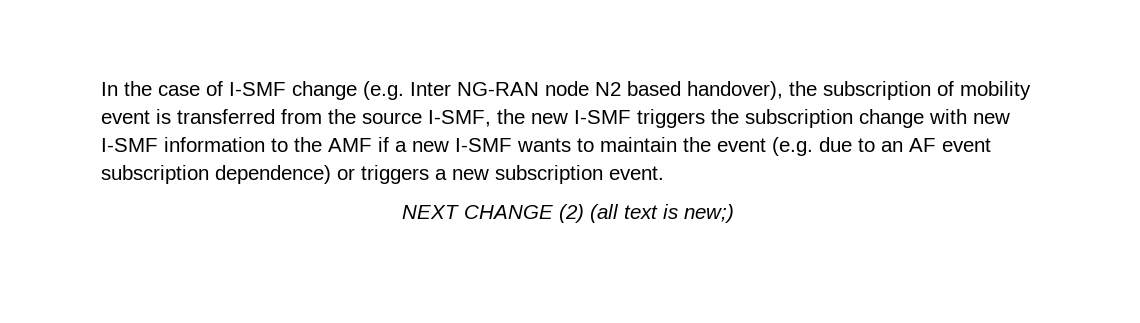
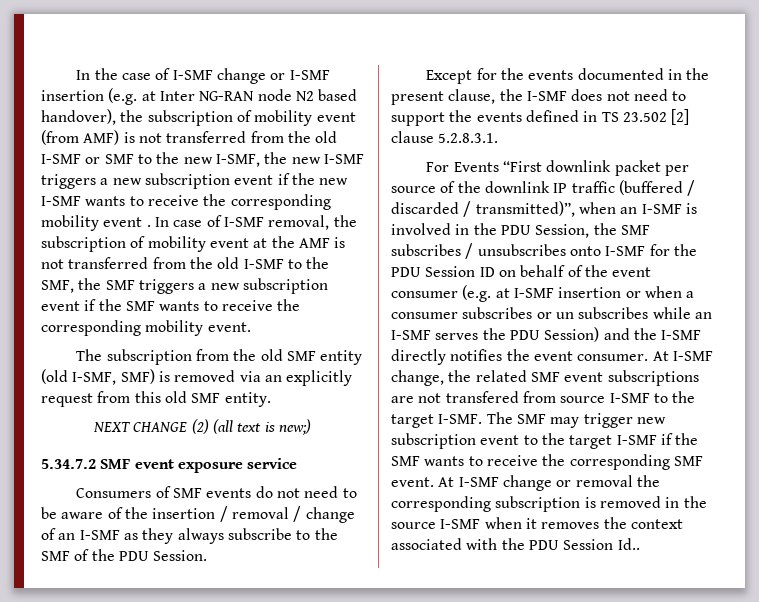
[363,81,404,100] (e.g. -> [270,70,330,80] [41,88,156,105] or I-SMF insertion (e.g. at
[156,109,422,124] is transferred from the source -> [41,130,338,145] [41,152,213,164] (from AMF) is not transferred from the old I-SMF or SMF to the new
[711,109,1010,128] [101,137,991,156] [101,165,664,184] the subscription change with new I-SMF information to the AMF if a new I-SMF wants to maintain the event (e.g. due to an AF event subscription dependence) or triggers a new subscription event. -> [100,173,349,189] [41,194,331,210] [41,215,357,231] [41,236,346,252] [41,257,330,269] [41,278,328,294] [41,299,301,311] [41,320,251,336] [76,349,363,365] [41,369,353,386] [41,391,271,407] a new subscription event if the new I-SMF wants to receive the corresponding mobility event . In case of I-SMF removal, the subscription of mobility event at the AMF is not transferred from the old I-SMF to the SMF, the SMF triggers a new subscription event if the SMF wants to receive the corresponding mobility event. // The subscription from the old SMF entity (old I-SMF, SMF) is removed via an explicitly request from this old SMF entity.
(734, 213) none -> [41,458,298,473] [76,486,357,498] [41,506,355,523] [41,528,338,544] [41,549,208,561] [426,68,710,84] [391,89,687,105] [391,109,690,126] [391,131,499,143] [426,160,689,176] [391,180,696,196] [391,201,697,217] [391,223,650,238] [391,243,697,259] [391,265,652,277] [391,285,695,302] [391,307,712,319] [391,327,702,342] [391,349,713,365] [391,370,699,386] [391,391,696,403] [391,412,666,428] [391,433,699,449] [391,454,703,470] [391,475,660,491] [391,496,707,512] [391,517,683,529] [391,538,640,550] // 5.34.7.2 SMF event exposure service // Consumers of SMF events do not need to be aware of the insertion / removal / change of an I-SMF as they always subscribe to the SMF of the PDU Session. // Except for the events documented in the present clause, the I-SMF does not need to support the events defined in TS 23.502 [2] clause 5.2.8.3.1. // For Events “First downlink packet per source of the downlink IP traffic (buffered / discarded / transmitted)”, when an I-SMF is involved in the PDU Session, the SMF subscribes / unsubscribes onto I-SMF for the PDU Session ID on behalf of the event consumer (e.g. at I-SMF insertion or when a consumer subscribes or un subscribes while an I-SMF serves the PDU Session) and the I-SMF directly notifies the event consumer. At I-SMF change, the related SMF event subscriptions are not transfered from source I-SMF to the target I-SMF. The SMF may trigger new subscription event to the target I-SMF if the SMF wants to receive the corresponding SMF event. At I-SMF change or removal the corresponding subscription is removed in the source I-SMF when it removes the context associated with the PDU Session Id..

